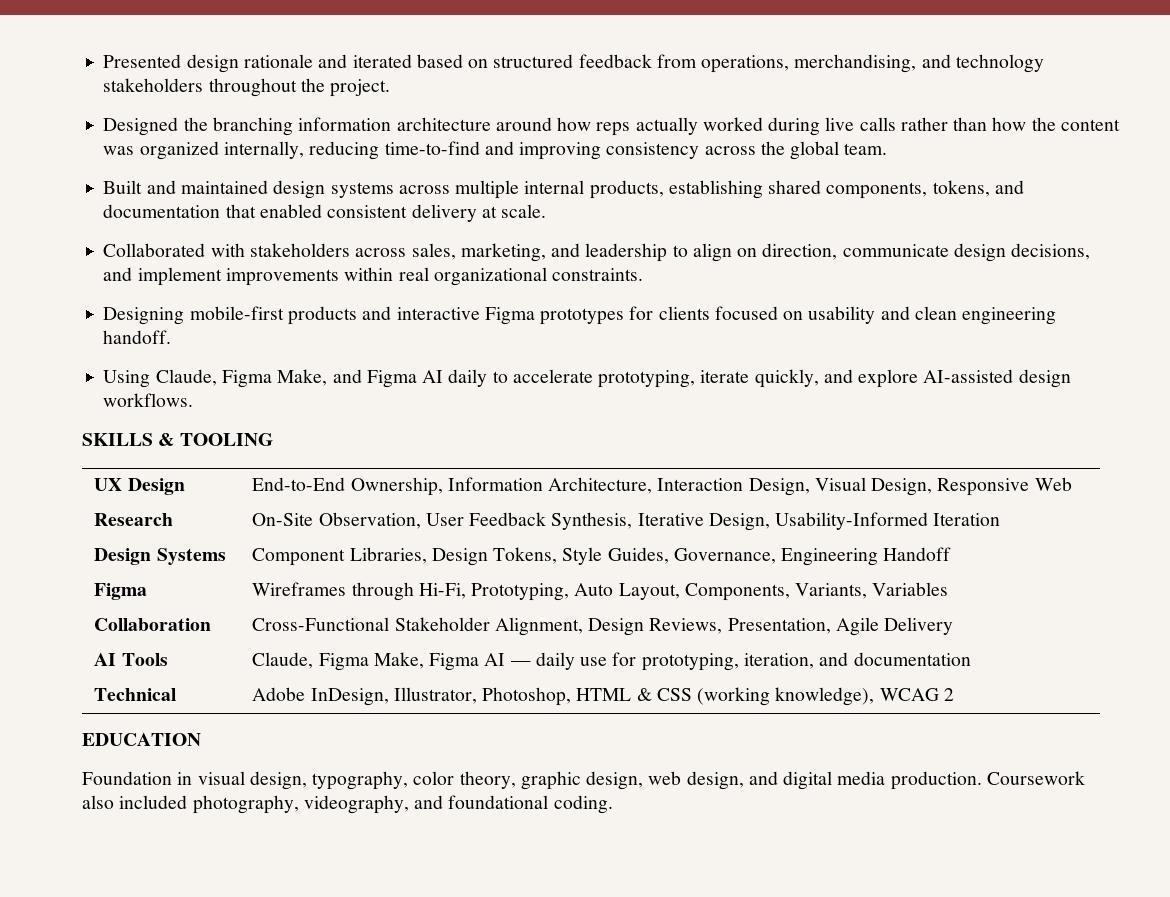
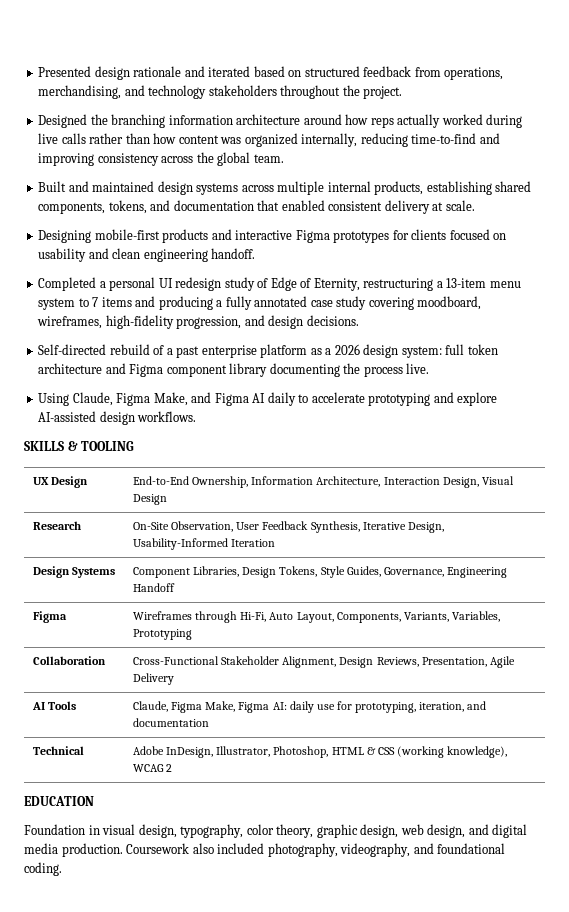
[1031,117,1056,131] the -> (177, 138) none
[103,243,1091,262] [103,267,644,286] // Collaborated with stakeholders across sales, marketing, and leadership to align on direction, communicate design decisions, and implement improvements within real organizational constraints. -> (475, 205) none
(172, 337) none -> [38,277,521,291] [38,296,482,310] [37,315,359,329] [38,344,498,358] [38,363,430,377] // Completed a personal UI redesign study of Edge of Eternity, restructuring a 13-item menu system to 7 items and producing a fully annotated case study covering moodboard, wireframes, high-fidelity progression, and design decisions. // Self-directed rebuild of a past enterprise platform as a 2026 design system: full token architecture and Figma component library documenting the process live.
[598,369,819,388] prototyping, iterate quickly, -> [368,393,431,406] prototyping
[871,477,1072,496] Design, Responsive Web -> [133,494,168,505] Design
[471,583,570,601] Prototyping, -> (267, 617) none
[872,582,949,596] Variables -> [451,611,500,622] [133,629,193,640] Variables, Prototyping
[484,653,531,666] AI — -> [272,702,287,710] AI:

